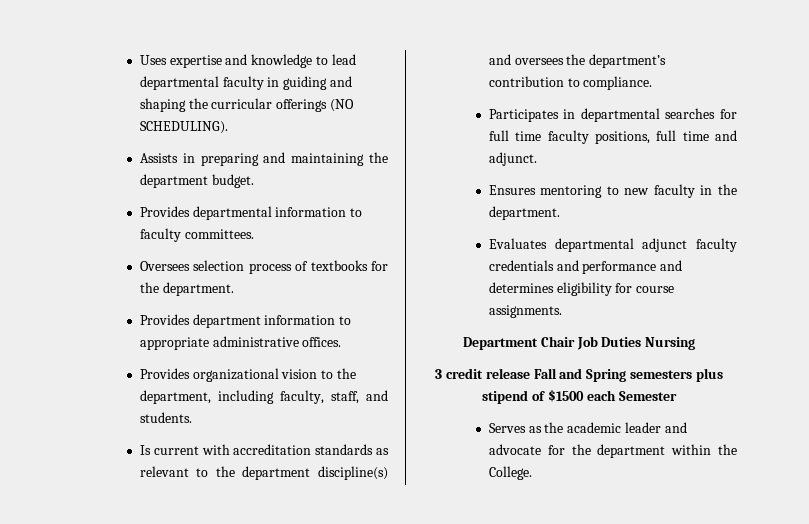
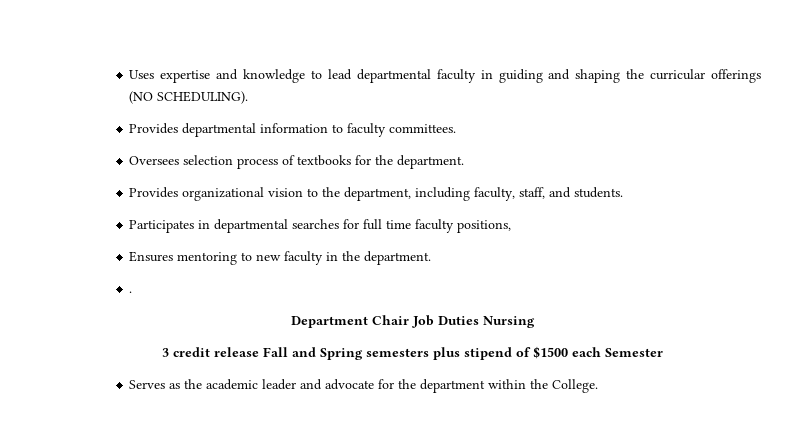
[139,152,389,166] [139,174,254,188] // Assists in preparing and maintaining the department budget. -> (249, 97) none
[139,314,352,328] [139,336,342,350] // Provides department information to appropriate administrative offices. -> (465, 162) none
[139,444,390,455] [139,466,388,480] [488,54,667,68] [488,76,653,90] // Is current with accreditation standards as relevant to the department discipline(s) and oversees the department’s contribution to compliance. -> (624, 192) none
[656,130,737,141] [488,152,537,166] full time and adjunct. -> (512, 226) none
[488,238,737,252] [488,260,683,274] [488,282,675,296] [488,305,562,318] Evaluates departmental adjunct faculty credentials and performance and determines eligibility for course assignments. -> [129,291,133,293] .

